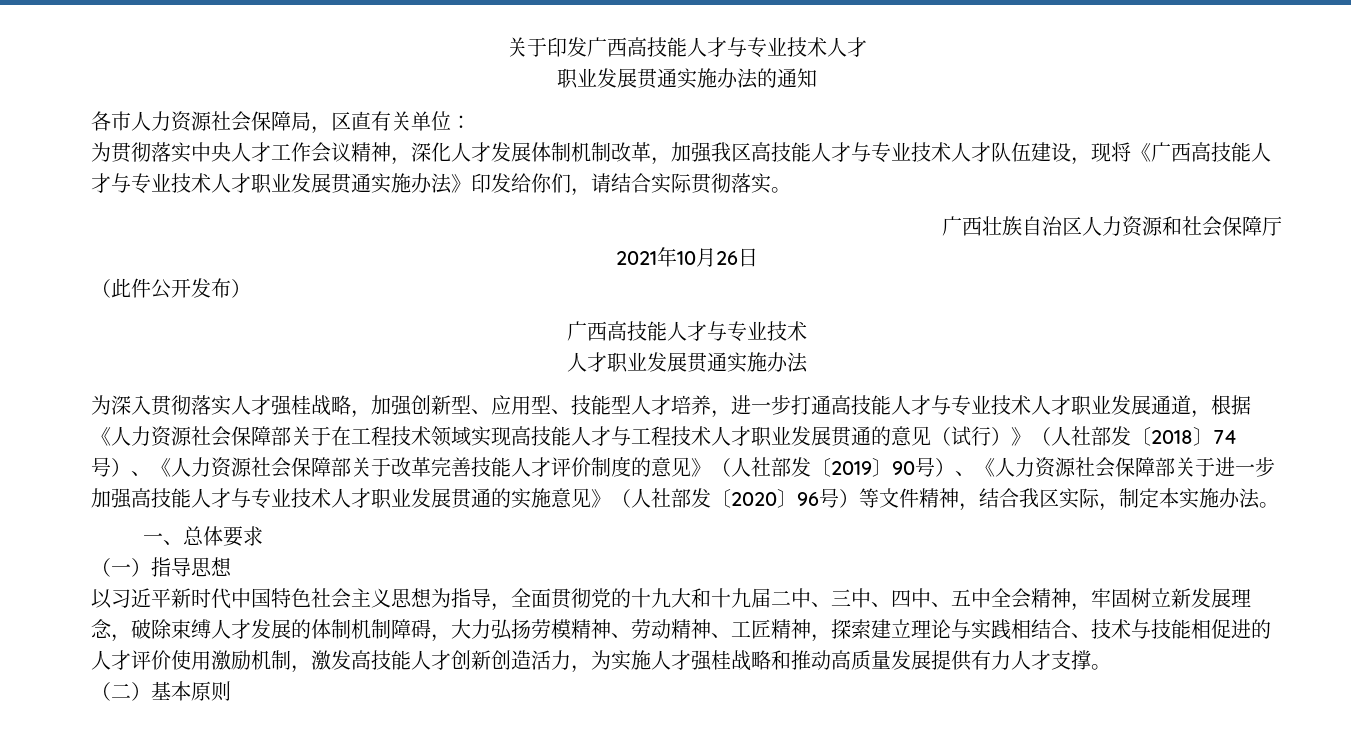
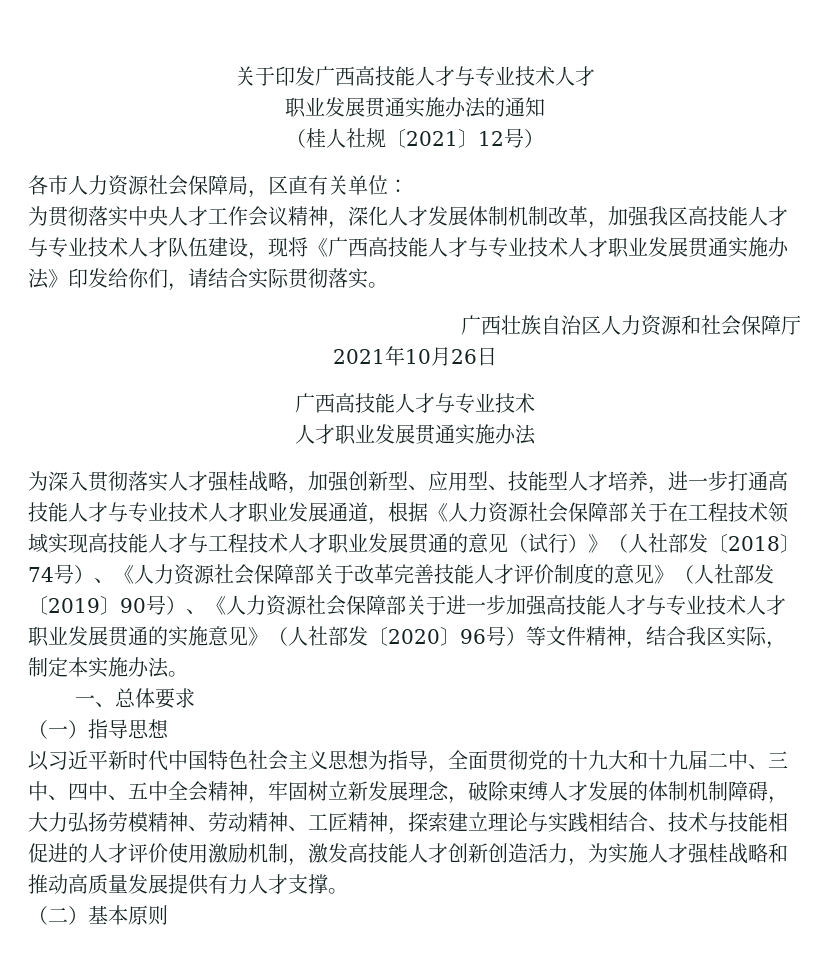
(817, 78) none -> [285,128,544,148] // （桂人社规〔2021〕12号）
[91,278,251,299] // （此件公开发布） -> (497, 356) none

